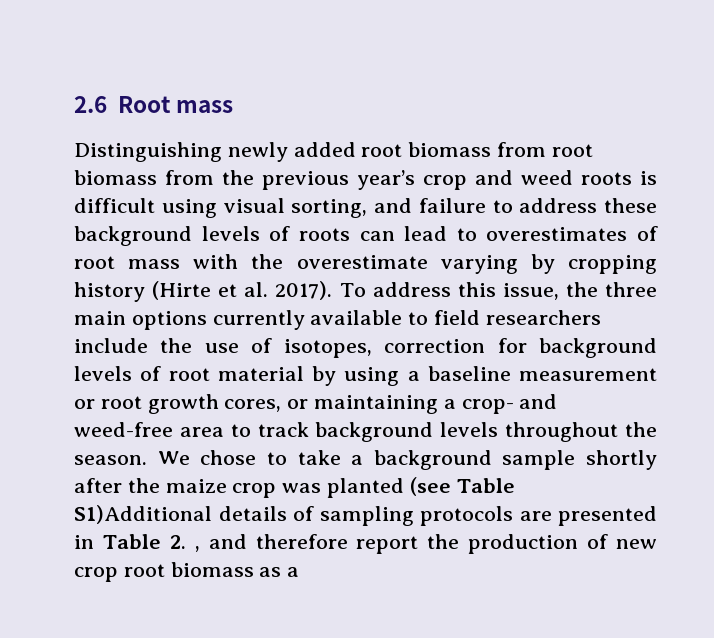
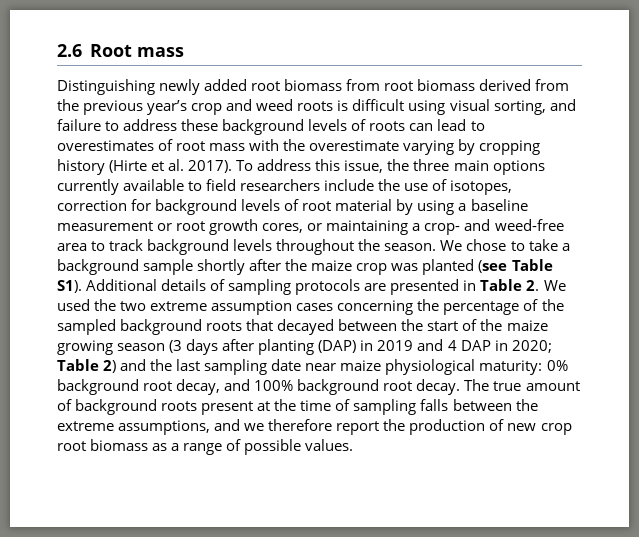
(157, 177) none -> [479,79,532,91] derived
[74,505,212,524] S1)Additional -> [57,279,158,293] S1). Additional
[194,534,247,552] , and -> [543,280,566,291] [57,299,564,315] [57,319,548,335] [57,339,552,355] [57,359,568,375] [57,379,580,395] [57,399,538,415] [57,419,265,435] We used the two extreme assumption cases concerning the percentage of the sampled background roots that decayed between the start of the maize growing season (3 days after planting (DAP) in 2019 and 4 DAP in 2020; Table 2) and the last sampling date near maize physiological maturity: 0% background root decay, and 100% background root decay. The true amount of background roots present at the time of sampling falls between the extreme assumptions, and we
(300, 572) none -> [183,439,354,455] range of possible values.

